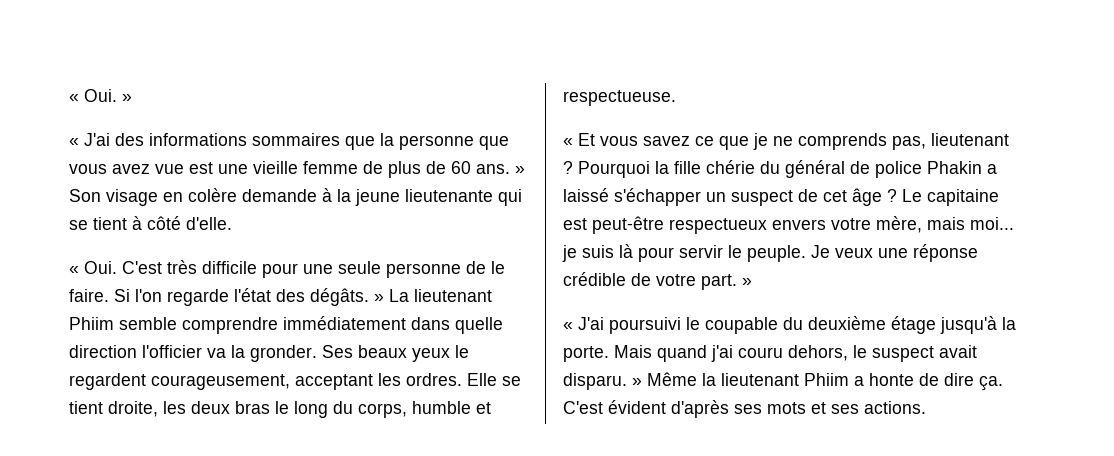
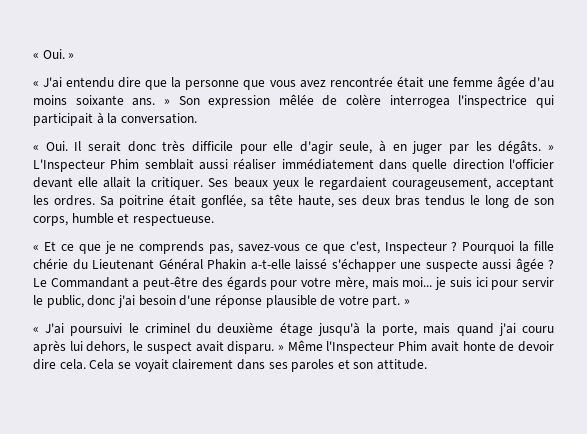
[115,133,340,146] des informations sommaires -> [66,77,142,88] entendu dire
[155,161,525,178] [69,188,522,206] [69,216,232,230] [69,260,505,278] [69,288,492,306] [69,317,278,334] vue est une vieille femme de plus de 60 ans. » Son visage en colère demande à la jeune lieutenante qui se tient à côté d'elle. // « Oui. C'est très difficile pour une seule personne de le faire. Si l'on regarde l'état des dégâts. » La lieutenant Phiim semble comprendre -> [329,76,554,90] [33,94,554,108] [33,112,197,126] [33,140,554,154] [33,158,277,172] rencontrée était une femme âgée d'au moins soixante ans. » Son expression mêlée de colère interrogea l'inspectrice qui participait à la conversation. // « Oui. Il serait donc très difficile pour elle d'agir seule, à en juger par les dégâts. » L'Inspecteur Phim semblait aussi réaliser
[207,345,317,362] va la gronder. -> [33,177,204,190] devant elle allait la critiquer.
[69,373,146,390] regardent -> [318,177,387,190] regardaient
[467,373,521,386] [69,401,186,417] Elle se tient droite, les -> [99,194,358,208] Sa poitrine était gonflée, sa tête haute, ses
(270, 407) none -> [425,195,466,206] tendus
[333,401,353,414] du -> [514,195,554,206] de son
[600,136,690,146] vous savez -> (56, 246) none
[931,133,1009,146] lieutenant -> [238,241,447,254] savez-vous ce que c'est, Inspecteur
[785,160,997,178] [563,188,999,206] [563,216,826,234] général de police Phakin a laissé s'échapper un suspect de cet âge ? Le capitaine est peut-être respectueux envers -> [92,258,554,272] [33,276,298,290] Lieutenant Général Phakin a-t-elle laissé s'échapper une suspecte aussi âgée ? Le Commandant a peut-être des égards pour
[619,244,633,258] là -> [475,277,488,287] ici
[747,244,978,262] [563,272,626,286] peuple. Je veux une réponse crédible -> [46,294,317,308] public, donc j'ai besoin d'une réponse plausible
[705,317,778,334] coupable -> [144,323,190,333] criminel
[563,345,652,362] porte. Mais -> [382,323,451,336] porte, mais
(783, 352) none -> [33,340,83,354] après lui
[702,373,1003,391] [563,400,926,418] la lieutenant Phiim a honte de dire ça. C'est évident d'après ses mots et ses actions. -> [326,341,555,354] [33,359,428,372] l'Inspecteur Phim avait honte de devoir dire cela. Cela se voyait clairement dans ses paroles et son attitude.

